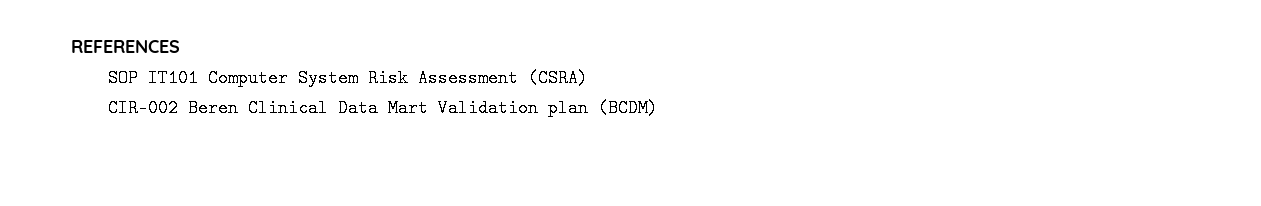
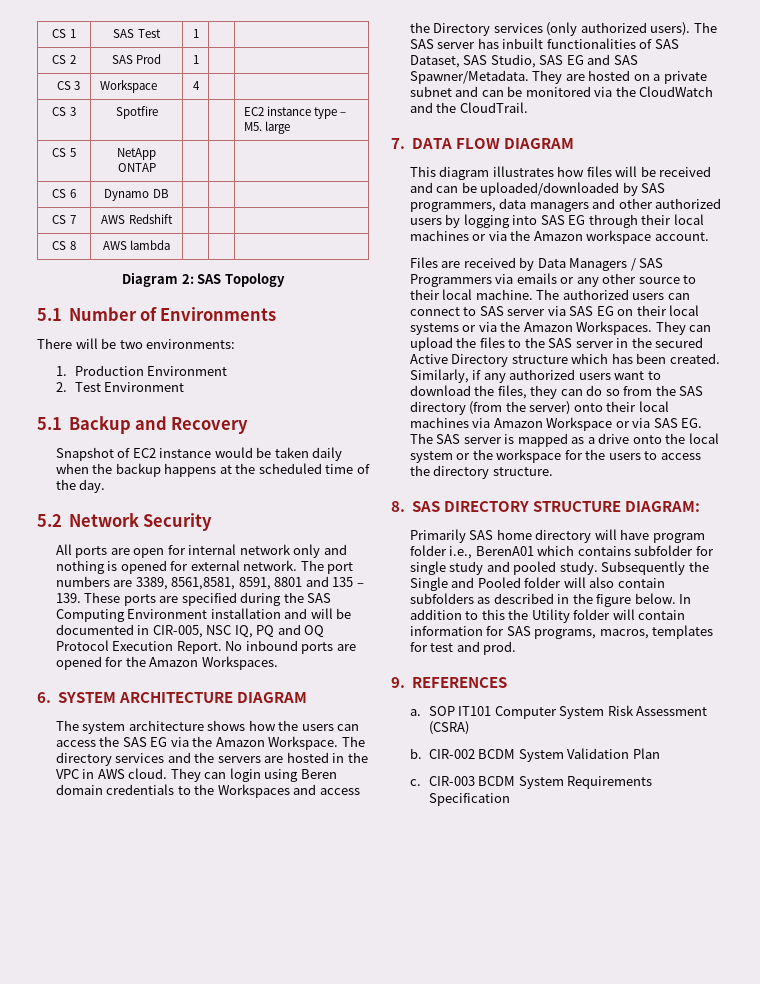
(71, 46) none -> [52,29,76,38] [113,29,161,38] [192,29,199,38] [52,55,76,64] [111,54,162,64] [192,55,199,64] [57,81,81,90] [99,80,157,93] [192,81,200,90] [52,107,76,116] [115,106,158,119] [243,106,346,119] [243,121,290,134] [52,148,76,157] [117,148,156,160] [117,163,156,172] [52,189,76,198] [104,189,169,201] [52,215,76,224] [101,214,173,224] [52,241,76,250] [102,240,171,250] [122,272,285,287] [37,307,277,321] [37,338,236,349] [55,365,228,376] [55,382,185,392] [37,416,249,434] [55,447,343,461] [55,463,370,477] [55,479,106,493] [37,513,212,531] [55,544,347,558] [55,560,354,574] [55,576,364,590] [55,592,332,606] [55,608,352,622] [55,624,325,638] [55,640,356,654] [55,656,278,670] [37,692,307,703] [55,720,360,734] [55,736,365,750] [55,752,368,766] [55,768,337,782] [55,784,360,798] [409,22,717,36] [409,38,679,49] [409,54,638,68] [409,70,707,84] [409,86,714,97] [409,102,528,113] [391,138,574,149] [409,166,712,180] [409,182,666,196] [409,198,722,212] [409,214,704,228] [409,230,709,244] [409,257,664,271] [409,273,697,287] [409,289,690,300] [409,305,700,316] [409,321,712,335] [409,337,704,351] [409,353,720,367] [409,369,661,383] [409,385,704,399] [409,401,669,415] [409,417,703,431] [409,433,719,447] [409,449,701,463] [409,465,553,479] [391,501,700,512] [409,529,705,543] [409,545,714,559] [409,561,709,575] [409,577,665,591] [409,593,692,607] [409,609,686,623] [409,625,714,639] [409,641,517,655] [391,677,405,688] CS 1 | SAS Test | 1 | | // CS 2 | SAS Prod | 1 | | // CS 3 | Workspace | 4 | | // CS 3 | Spotfire | | | EC2 instance type – M5. large // CS 5 | NetApp ONTAP | | | // CS 6 | Dynamo DB | | | // CS 7 | AWS Redshift | | | // CS 8 | AWS lambda | | | // Diagram 2: SAS Topology // 5.1 Number of Environments // There will be two environments: // 1. Production Environment // 2. Test Environment // 5.1 Backup and Recovery // Snapshot of EC2 instance would be taken daily when the backup happens at the scheduled time of the day. // 5.2 Network Security // All ports are open for internal network only and nothing is opened for external network. The port numbers are 3389, 8561,8581, 8591, 8801 and 135 – 139. These ports are specified during the SAS Computing Environment installation and will be documented in CIR-005, NSC IQ, PQ and OQ Protocol Execution Report. No inbound ports are opened for the Amazon Workspaces. // 6. SYSTEM ARCHITECTURE DIAGRAM // The system architecture shows how the users can access the SAS EG via the Amazon Workspace. The directory services and the servers are hosted in the VPC in AWS cloud. They can login using Beren domain credentials to the Workspaces and access the Directory services (only authorized users). The SAS server has inbuilt functionalities of SAS Dataset, SAS Studio, SAS EG and SAS Spawner/Metadata. They are hosted on a private subnet and can be monitored via the CloudWatch and the CloudTrail. // 7. DATA FLOW DIAGRAM // This diagram illustrates how files will be received and can be uploaded/downloaded by SAS programmers, data managers and other authorized users by logging into SAS EG through their local machines or via the Amazon workspace account. // Files are received by Data Managers / SAS Programmers via emails or any other source to their local machine. The authorized users can connect to SAS server via SAS EG on their local systems or via the Amazon Workspaces. They can upload the files to the SAS server in the secured Active Directory structure which has been created. Similarly, if any authorized users want to download the files, they can do so from the SAS directory (from the server) onto their local machines via Amazon Workspace or via SAS EG. The SAS server is mapped as a drive onto the local system or the workspace for the users to access the directory structure. // 8. SAS DIRECTORY STRUCTURE DIAGRAM: // Primarily SAS home directory will have program folder i.e., BerenA01 which contains subfolder for single study and pooled study. Subsequently the Single and Pooled folder will also contain subfolders as described in the figure below. In addition to this the Utility folder will contain information for SAS programs, macros, templates for test and prod. // 9.
(180, 46) none -> [409,709,421,716] a.
[107,99,658,117] CIR-002 Beren Clinical Data Mart Validation plan (BCDM) -> [409,748,660,762] [409,776,653,789] [428,793,510,806] b. CIR-002 BCDM System Validation Plan // c. CIR-003 BCDM System Requirements Specification

